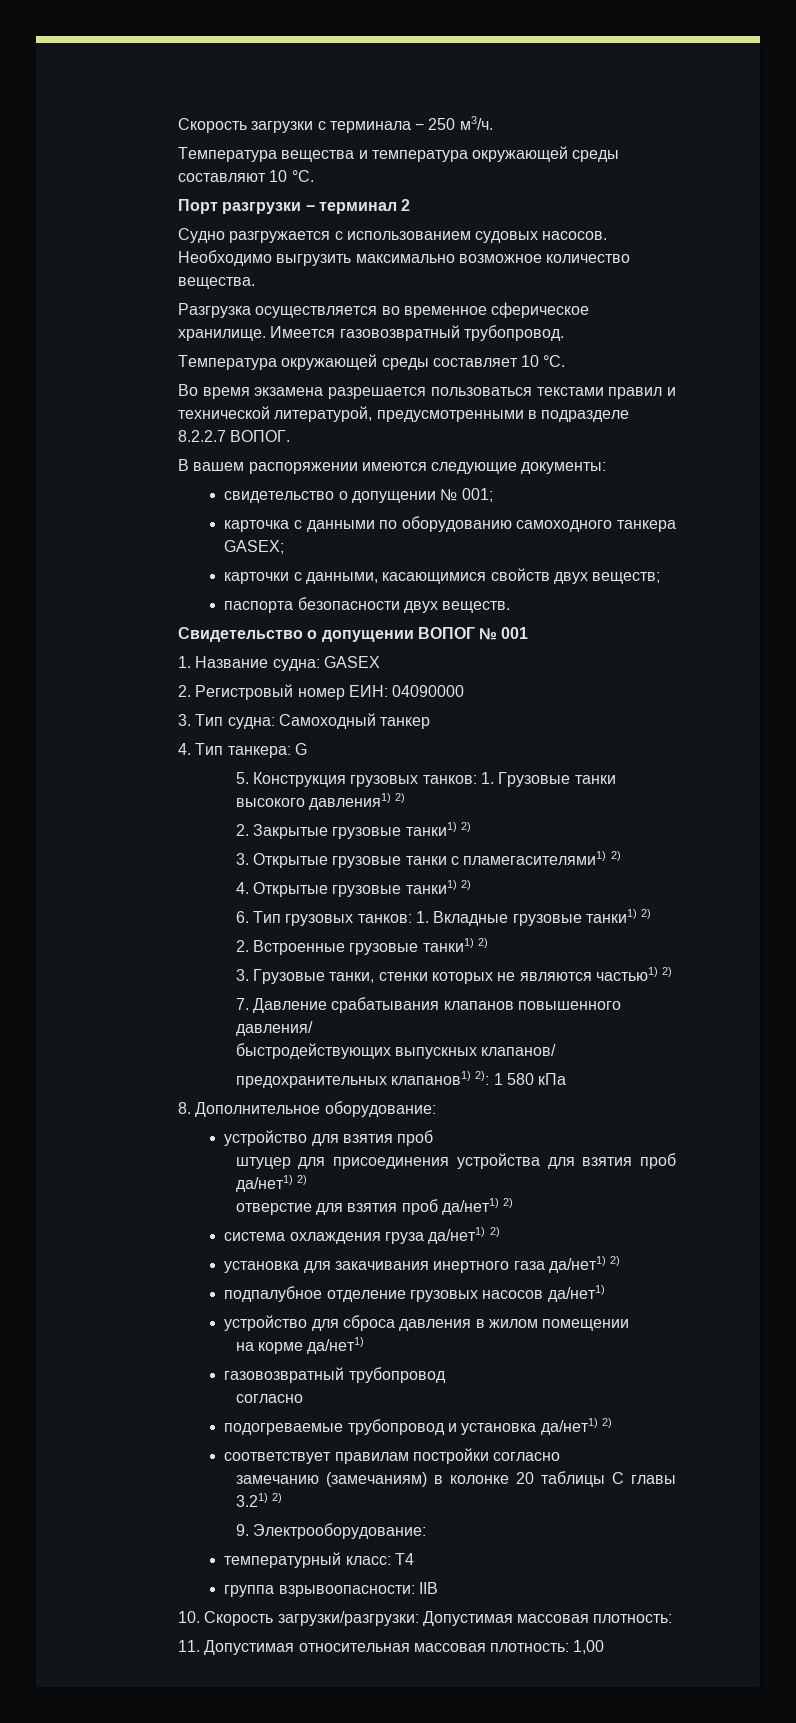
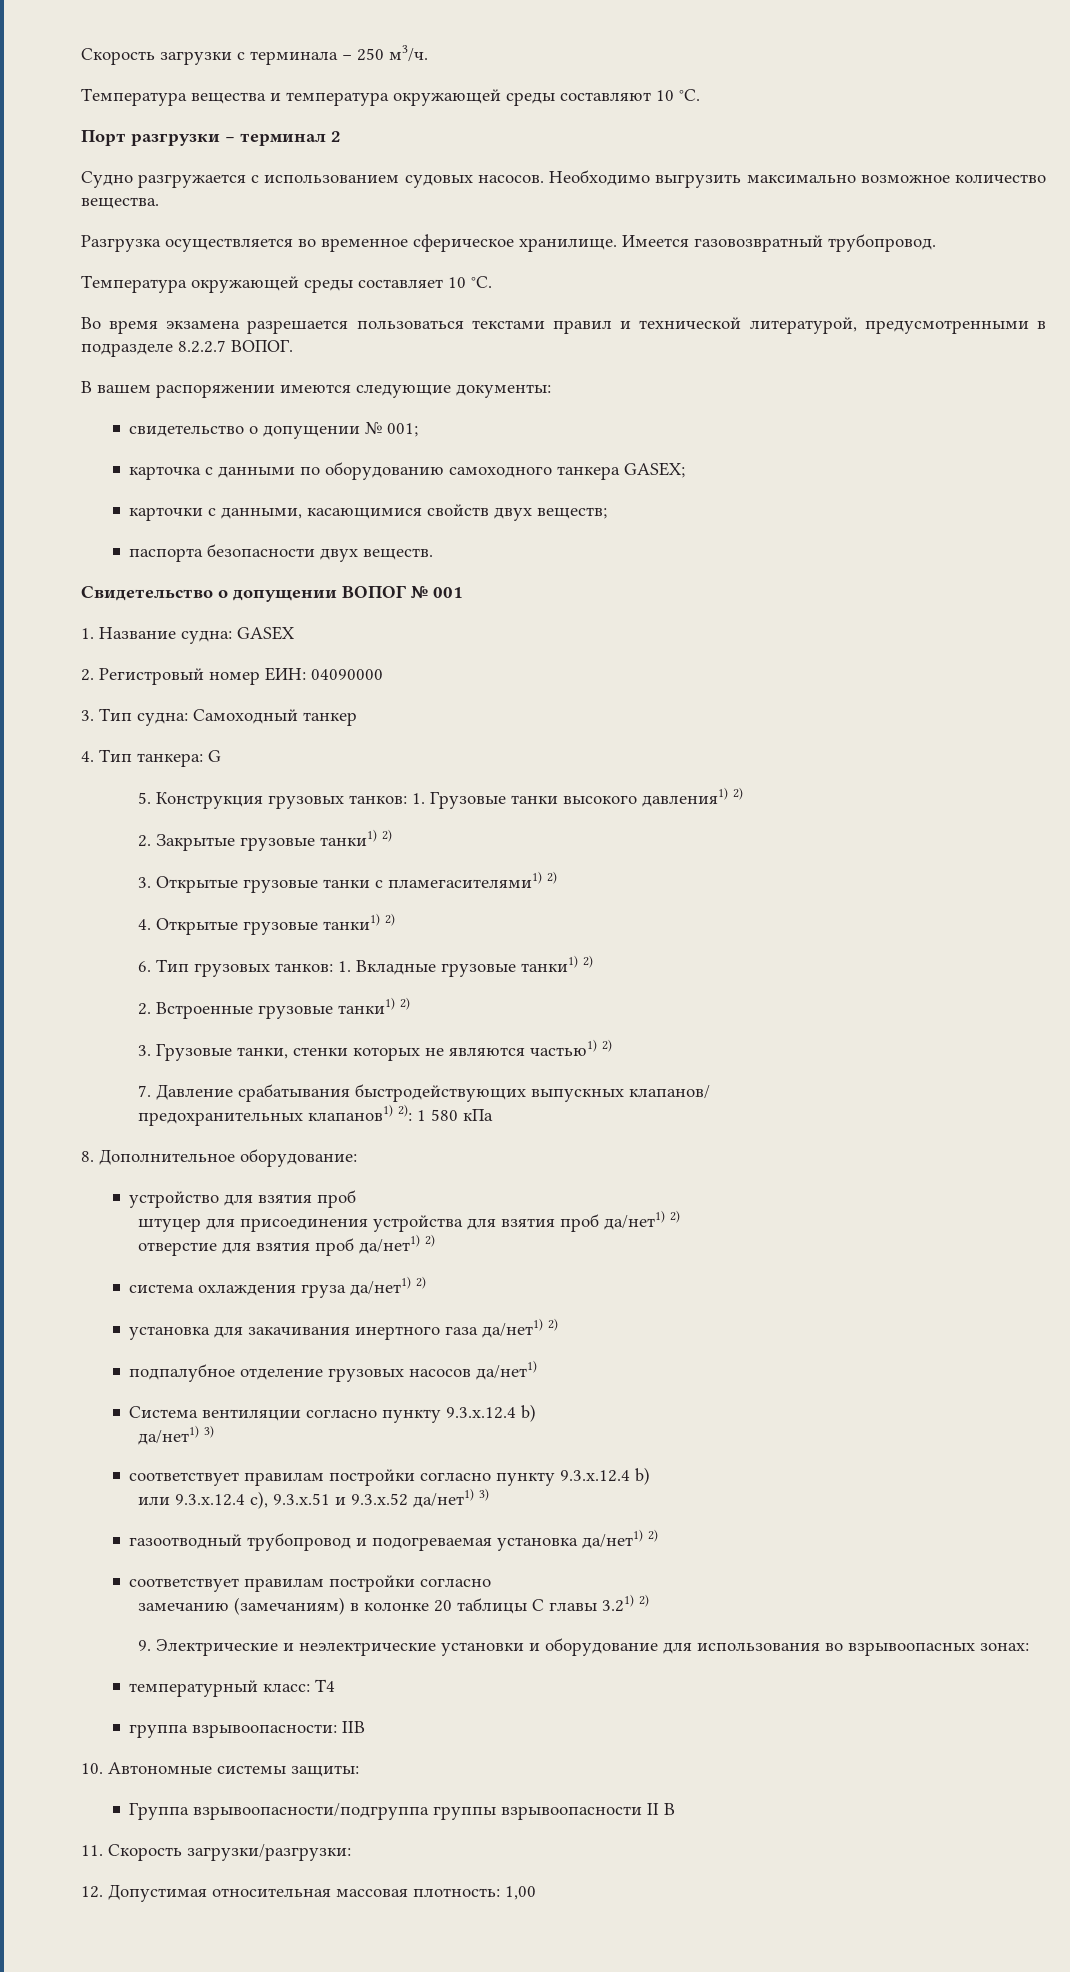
[443,1001,622,1010] [235,1021,313,1036] клапанов повышенного давления/ // -> (350, 1093) none
[224,1315,630,1331] [235,1337,365,1354] [224,1367,446,1383] [235,1394,303,1403] [224,1423,344,1435] устройство для сброса давления в жилом помещении // на корме да/нет1) // газовозвратный трубопровод // согласно // подогреваемые -> [129,1404,537,1423] [137,1425,214,1445] [129,1467,651,1486] [137,1488,489,1509] [129,1534,243,1549] Система вентиляции согласно пункту 9.3.x.12.4 b) // да/нет1) 3) // соответствует правилам постройки согласно пункту 9.3.x.12.4 b) // или 9.3.x.12.4 c), 9.3.x.51 и 9.3.x.52 да/нет1) 3) // газоотводный
(458, 1427) none -> [372,1537,493,1551] подогреваемая
[253,1523,427,1539] Электрооборудование: -> [155,1638,1029,1656] Электрические и неэлектрические установки и оборудование для использования во взрывоопасных зонах:
[204,1611,673,1626] [177,1640,200,1652] Скорость загрузки/разгрузки: Допустимая массовая плотность: // 11. -> [107,1762,359,1777] [129,1802,676,1820] [80,1844,351,1861] [80,1886,103,1898] Автономные системы защиты: // Группа взрывоопасности/подгруппа группы взрывоопасности II B // 11. Скорость загрузки/разгрузки: // 12.

